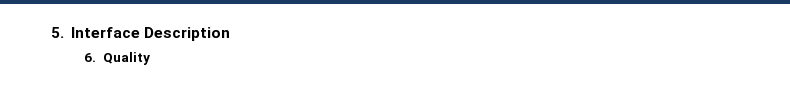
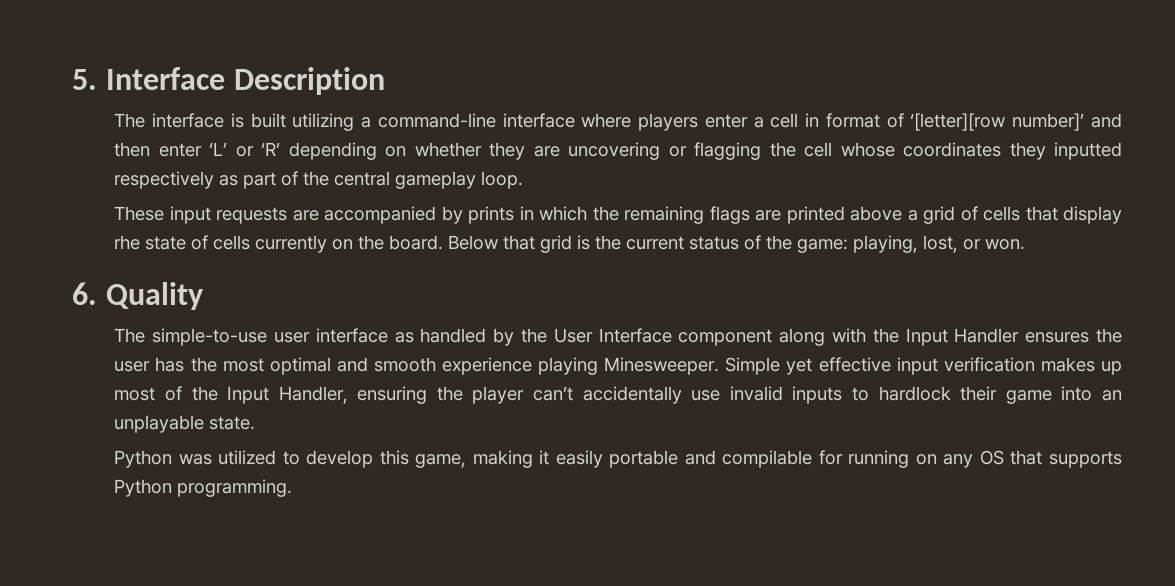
[83,52,150,65] 6. Quality -> [114,113,1122,131] [114,142,1123,160] [114,171,524,189] [114,206,1122,224] [114,235,1026,253] [72,282,204,310] [114,328,1123,346] [114,357,1123,375] [114,386,1123,404] [114,415,256,433] [114,450,1123,468] [114,479,293,497] The interface is built utilizing a command-line interface where players enter a cell in format of ‘[letter][row number]’ and then enter ‘L’ or ‘R’ depending on whether they are uncovering or flagging the cell whose coordinates they inputted respectively as part of the central gameplay loop. // These input requests are accompanied by prints in which the remaining flags are printed above a grid of cells that display rhe state of cells currently on the board. Below that grid is the current status of the game: playing, lost, or won. // 6. Quality // The simple-to-use user interface as handled by the User Interface component along with the Input Handler ensures the user has the most optimal and smooth experience playing Minesweeper. Simple yet effective input verification makes up most of the Input Handler, ensuring the player can’t accidentally use invalid inputs to hardlock their game into an unplayable state. // Python was utilized to develop this game, making it easily portable and compilable for running on any OS that supports Python programming.

